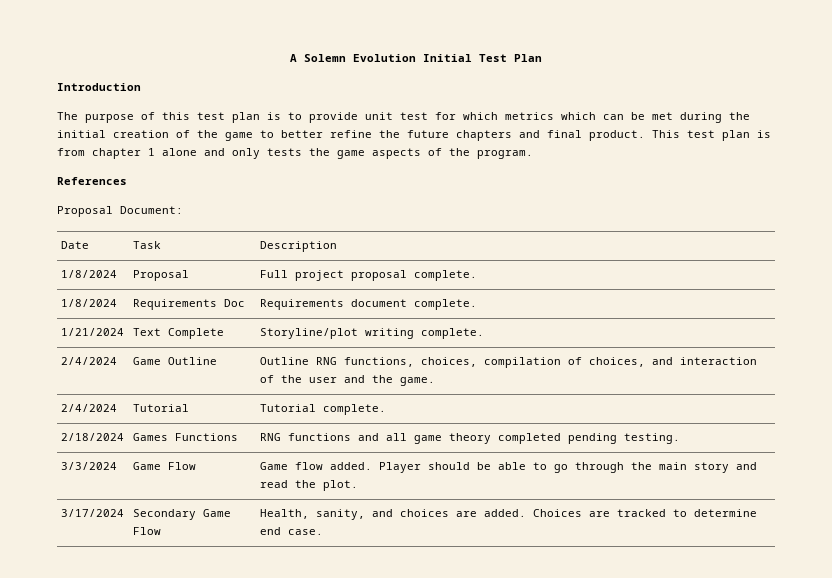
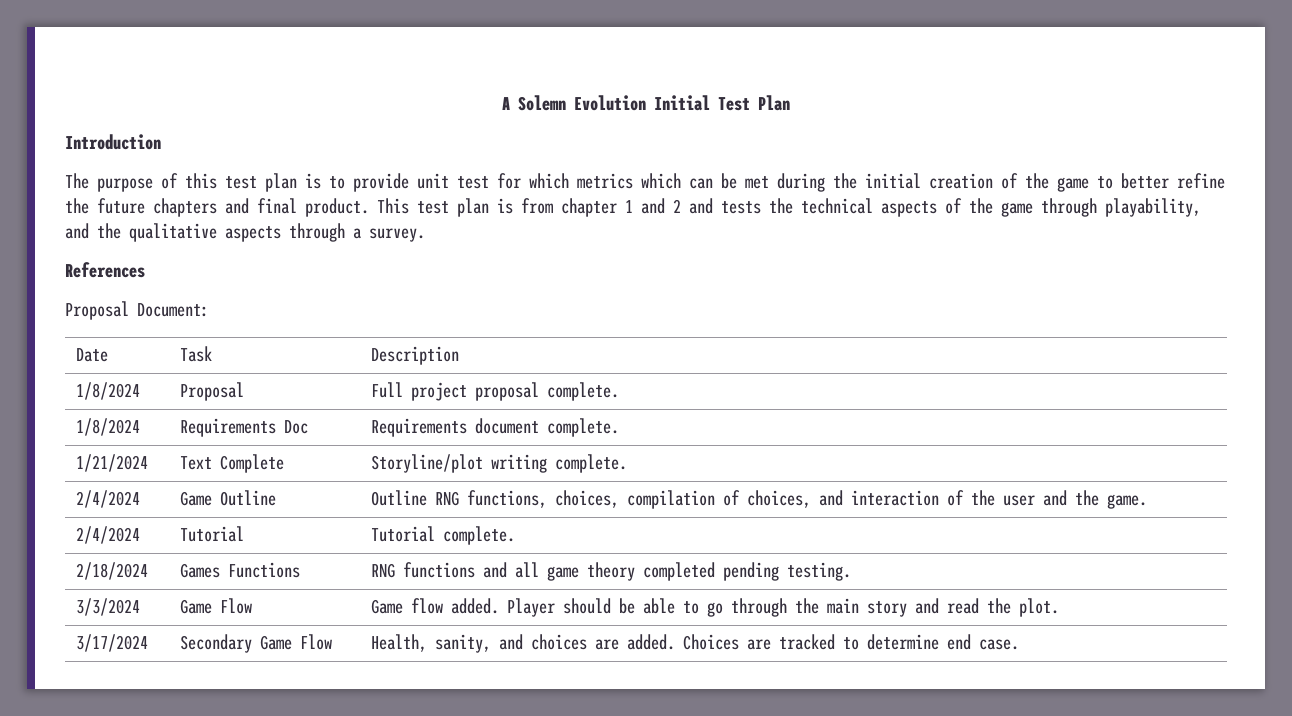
[162,148,260,159] alone and only -> [641,198,713,214] and 2 and
[337,150,365,159] game -> [801,198,873,214] technical
[477,150,533,159] program. -> [1001,198,1201,217] [65,223,425,242] game through playability, and the qualitative aspects through a survey.

